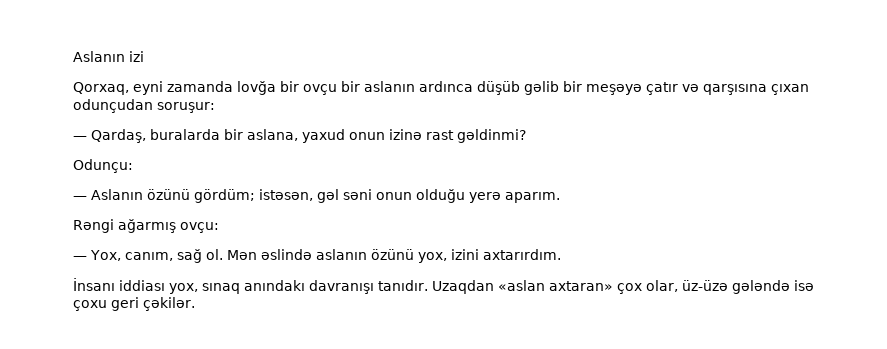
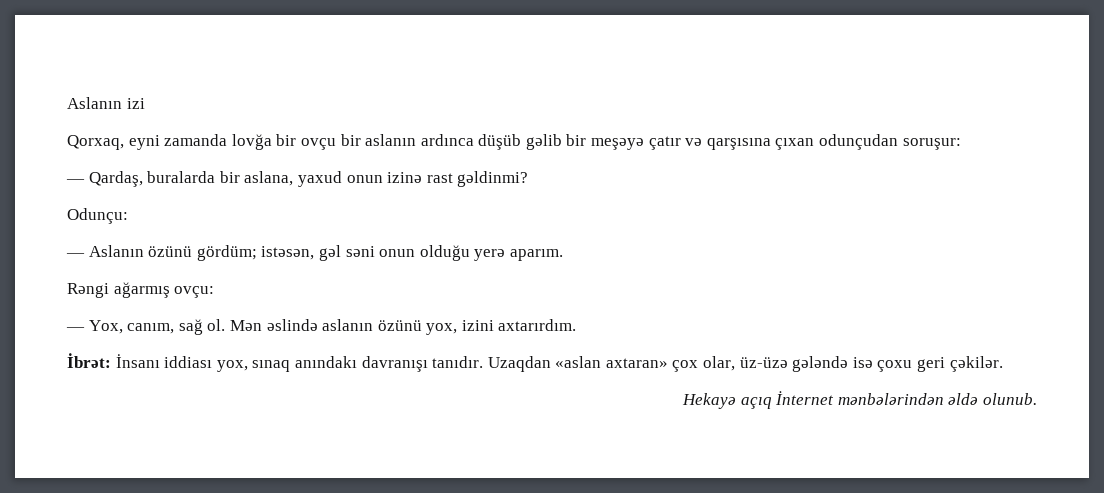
(561, 254) none -> [67,353,111,368] İbrət:
(195, 304) none -> [682,391,1037,409] // Hekayə açıq İnternet mənbələrindən əldə olunub.

